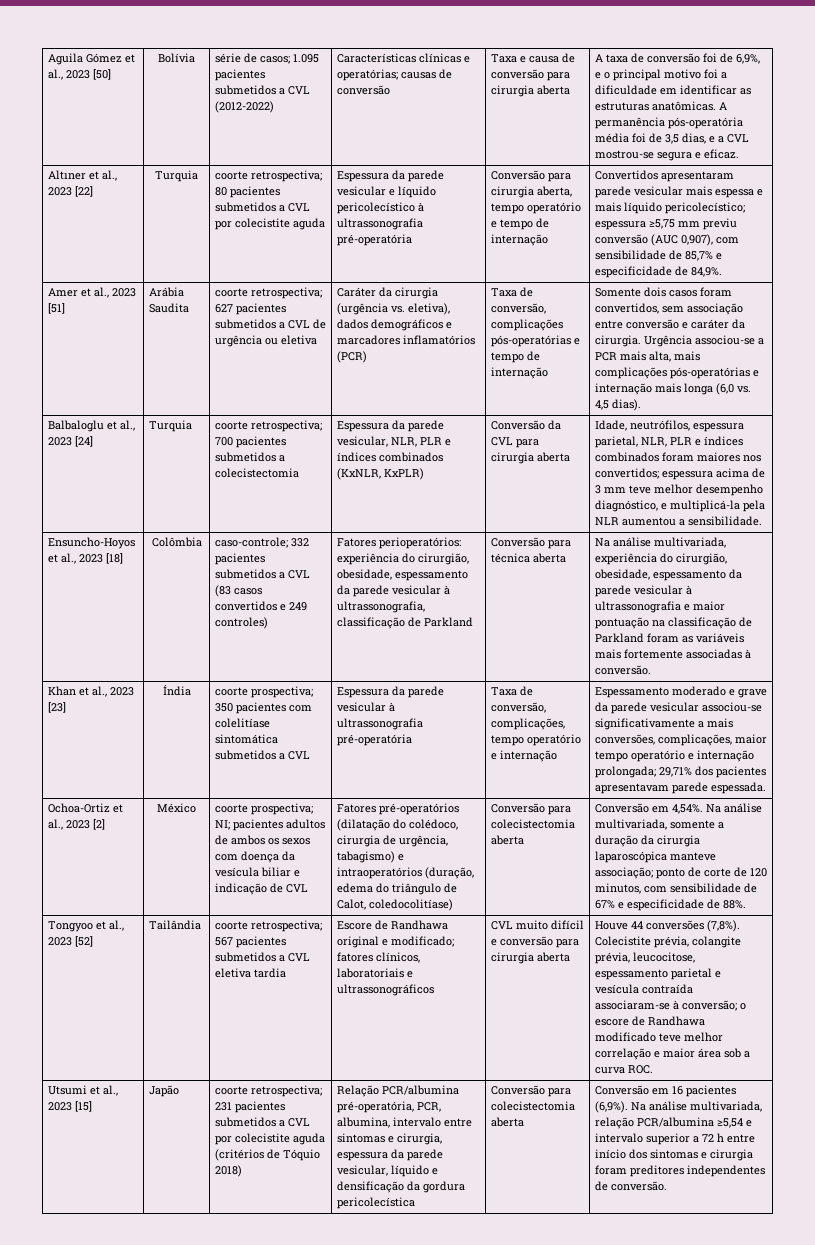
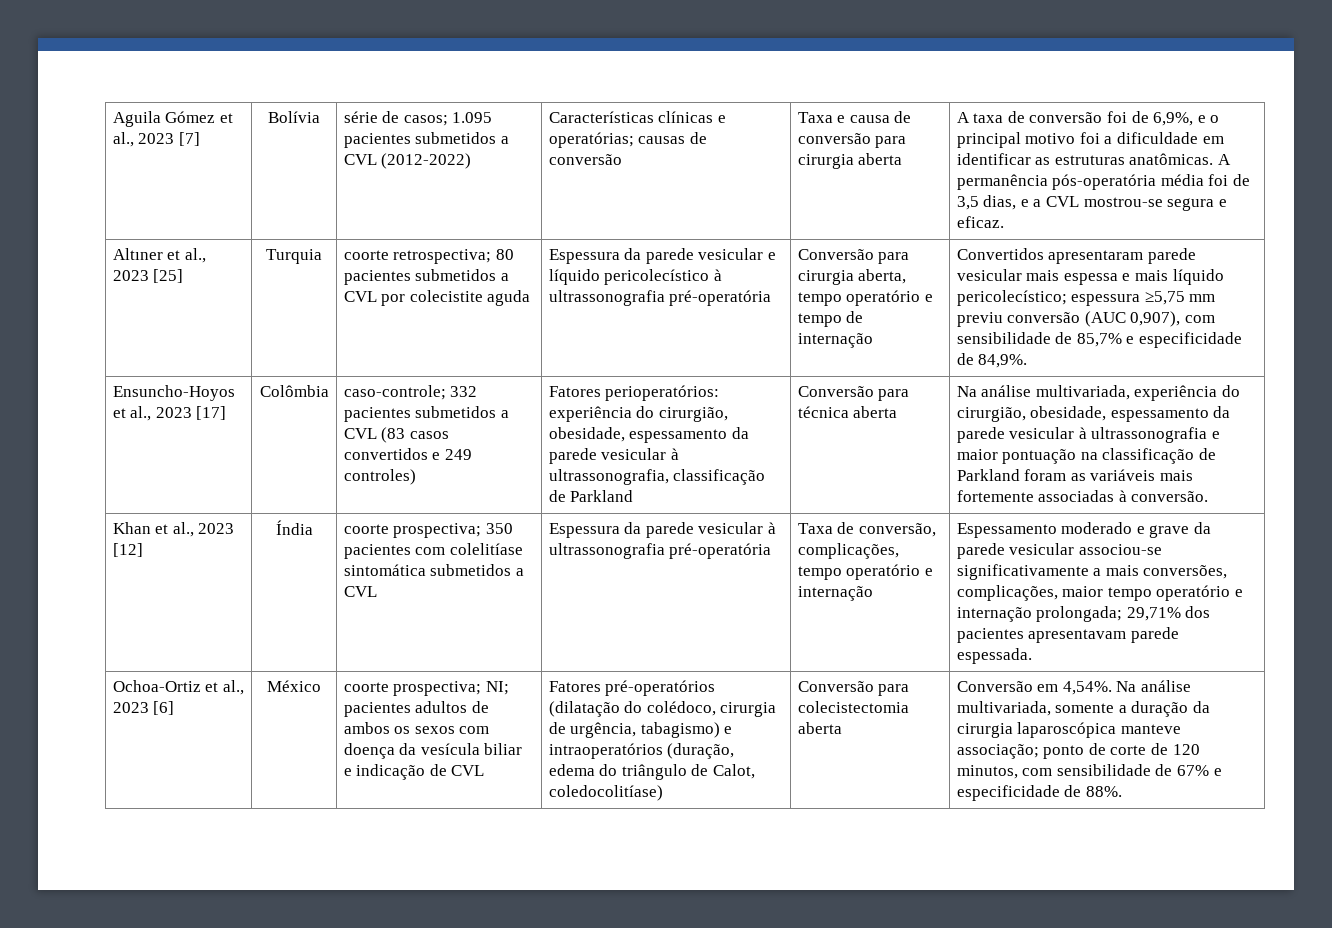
[92,69,111,80] [50] -> [178,132,200,146] [7]
[74,186,93,197] [22] -> [153,269,184,283] [25]
[47,287,136,298] [47,303,65,314] [148,287,184,297] [148,303,189,313] [214,287,322,299] [214,303,286,315] [214,319,326,329] [214,335,317,347] [336,287,438,299] [336,303,450,315] [336,319,452,331] [336,335,475,345] [336,351,367,363] [490,287,533,297] [490,303,546,314] [490,319,563,331] [490,335,580,347] [490,351,540,363] [490,367,548,379] [594,287,732,297] [594,303,743,315] [594,319,745,329] [594,335,764,347] [594,351,700,362] [594,367,759,379] [594,383,751,395] [594,399,641,411] [47,420,135,432] [47,436,93,447] [148,420,192,432] [214,420,322,432] [214,436,286,448] [214,452,285,462] [214,468,299,478] [336,420,444,432] [336,436,451,447] [336,452,443,462] [336,468,424,480] [490,420,561,430] [490,437,539,448] [490,452,570,464] [594,420,744,432] [594,436,743,448] [594,452,761,462] [594,468,765,480] [594,484,763,496] [594,500,765,512] [594,516,762,526] // Amer et al., 2023 [51] | Arábia Saudita | coorte retrospectiva; 627 pacientes submetidos a CVL de urgência ou eletiva | Caráter da cirurgia (urgência vs. eletiva), dados demográficos e marcadores inflamatórios (PCR) | Taxa de conversão, complicações pós-operatórias e tempo de internação | Somente dois casos foram convertidos, sem associação entre conversão e caráter da cirurgia. Urgência associou-se a PCR mais alta, mais complicações pós-operatórias e internação mais longa (6,0 vs. 4,5 dias). // Balbaloglu et al., 2023 [24] | Turquia | coorte retrospectiva; 700 pacientes submetidos a colecistectomia | Espessura da parede vesicular, NLR, PLR e índices combinados (KxNLR, KxPLR) | Conversão da CVL para cirurgia aberta | Idade, neutrófilos, espessura parietal, NLR, PLR e índices combinados foram maiores nos convertidos; espessura acima de 3 mm teve melhor desempenho diagnóstico, e multiplicá-la pela NLR aumentou a sensibilidade. -> (1028, 361) none
[105,553,123,564] [18] -> [196,406,227,420] [17]
[47,702,66,713] [23] -> [112,543,143,557] [12]
[92,819,105,830] [2] -> [153,701,175,715] [6]
[47,920,124,932] [47,936,93,947] [148,920,201,930] [214,920,322,932] [214,936,286,948] [214,952,310,962] [214,968,286,978] [336,920,448,930] [336,936,454,948] [336,952,420,963] [336,968,413,978] [336,984,434,996] [490,920,584,930] [490,936,579,948] [490,952,570,964] [594,920,740,932] [594,936,741,948] [594,952,695,964] [594,968,721,980] [594,984,693,994] [594,1000,746,1011] [594,1016,705,1026] [594,1032,723,1042] [594,1048,750,1060] [594,1065,653,1074] [47,1085,118,1096] [47,1101,92,1112] [148,1085,179,1097] [214,1085,322,1097] [214,1101,285,1113] [214,1117,310,1127] [214,1133,325,1145] [214,1149,320,1161] [214,1165,242,1177] [336,1085,459,1097] [336,1101,441,1113] [336,1117,472,1128] [336,1133,442,1145] [336,1149,443,1161] [336,1165,438,1177] [336,1181,465,1193] [336,1197,415,1209] [490,1085,571,1097] [490,1101,575,1111] [490,1117,524,1127] [594,1085,736,1097] [594,1101,762,1113] [594,1117,752,1129] [594,1133,755,1145] [594,1149,753,1161] [594,1165,765,1177] [594,1181,667,1191] // Tongyoo et al., 2023 [52] | Tailândia | coorte retrospectiva; 567 pacientes submetidos a CVL eletiva tardia | Escore de Randhawa original e modificado; fatores clínicos, laboratoriais e ultrassonográficos | CVL muito difícil e conversão para cirurgia aberta | Houve 44 conversões (7,8%). Colecistite prévia, colangite prévia, leucocitose, espessamento parietal e vesícula contraída associaram-se à conversão; o escore de Randhawa modificado teve melhor correlação e maior área sob a curva ROC. // Utsumi et al., 2023 [15] | Japão | coorte retrospectiva; 231 pacientes submetidos a CVL por colecistite aguda (critérios de Tóquio 2018) | Relação PCR/albumina pré-operatória, PCR, albumina, intervalo entre sintomas e cirurgia, espessura da parede vesicular, líquido e densificação da gordura pericolecística | Conversão para colecistectomia aberta | Conversão em 16 pacientes (6,9%). Na análise multivariada, relação PCR/albumina ≥5,54 e intervalo superior a 72 h entre início dos sintomas e cirurgia foram preditores independentes de conversão. -> (1122, 791) none

